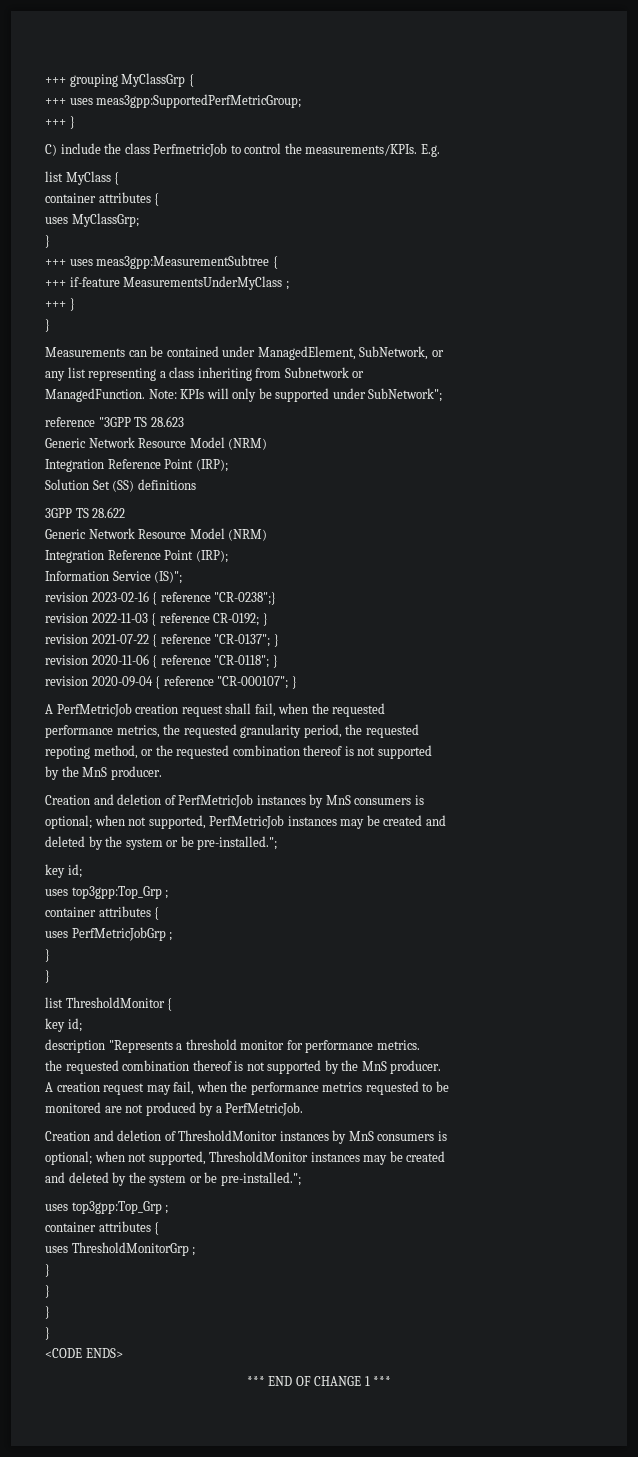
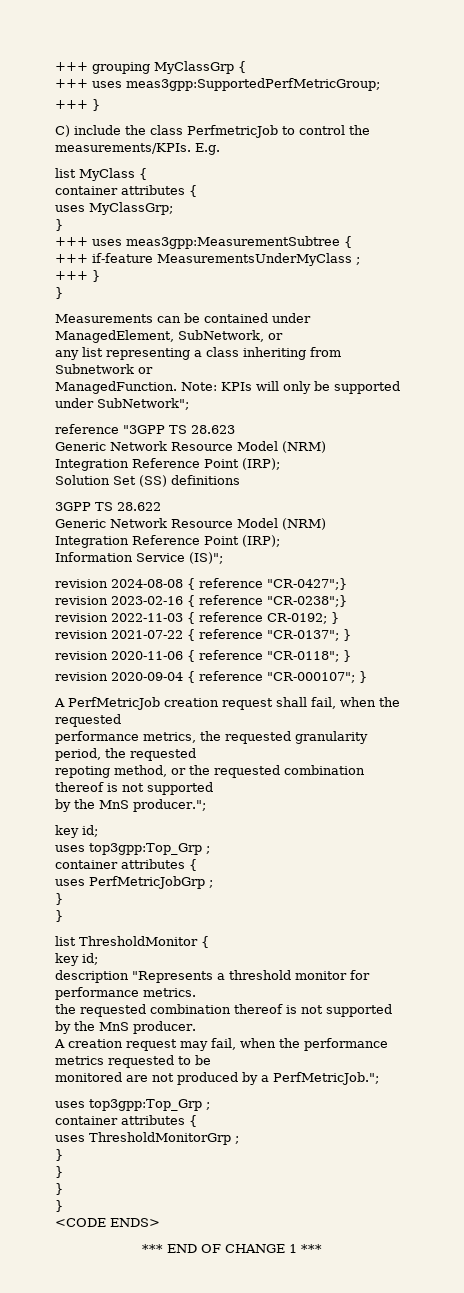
(183, 577) none -> [55,578,347,590] // revision 2024-08-08 { reference "CR-0427";}
[110,766,162,780] [45,794,424,808] [45,815,446,829] [45,836,278,850] producer. // Creation and deletion of PerfMetricJob instances by MnS consumers is // optional; when not supported, PerfMetricJob instances may be created and // deleted by the system or be pre-installed."; -> [133,799,206,812] producer.";
[225,1102,304,1116] [45,1130,447,1144] [45,1151,446,1165] [45,1172,301,1186] PerfMetricJob. // Creation and deletion of ThresholdMonitor instances by MnS consumers is // optional; when not supported, ThresholdMonitor instances may be created // and deleted by the system or be pre-installed."; -> [273,1072,379,1085] PerfMetricJob.";

